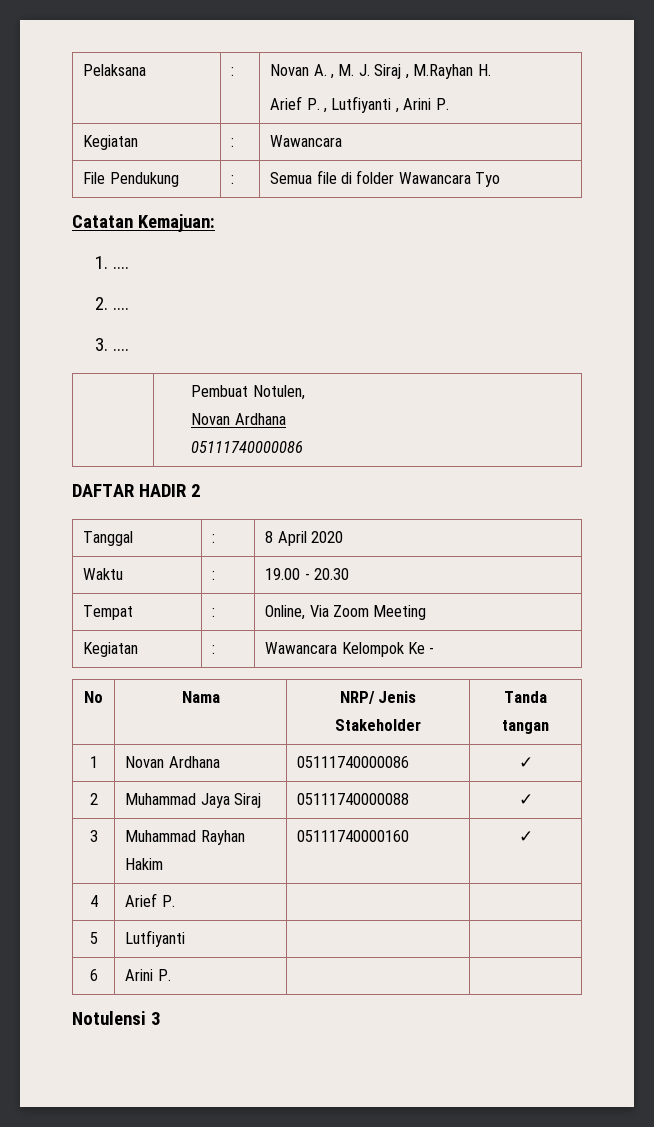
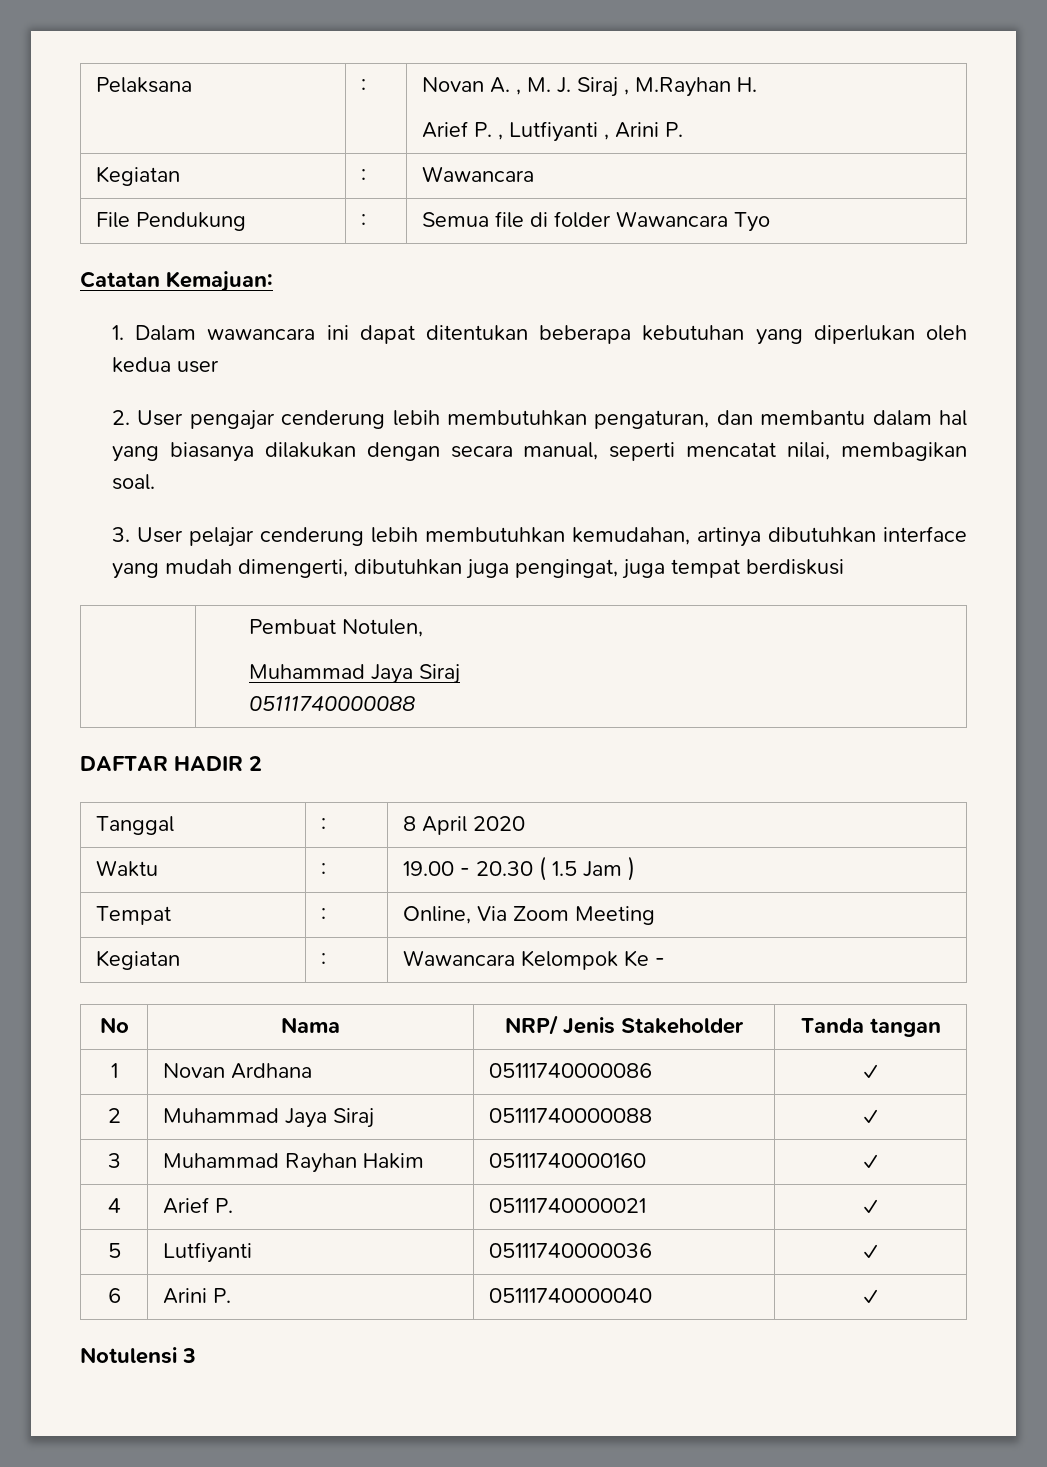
[112,266,129,269] [94,297,129,310] [94,338,129,351] [191,385,305,400] [191,413,286,425] [191,441,304,453] .... // 2. .... // 3. .... // | Pembuat Notulen, // Novan Ardhana // 05111740000086 -> [135,325,967,345] [112,357,220,373] [112,410,967,430] [112,442,968,462] [112,474,156,490] [112,526,968,547] [112,559,845,579] [249,619,424,637] [249,664,461,684] [249,696,416,711] Dalam wawancara ini dapat ditentukan beberapa kebutuhan yang diperlukan oleh kedua user // 2. User pengajar cenderung lebih membutuhkan pengaturan, dan membantu dalam hal yang biasanya dilakukan dengan secara manual, seperti mencatat nilai, membagikan soal. // 3. User pelajar cenderung lebih membutuhkan kemudahan, artinya dibutuhkan interface yang mudah dimengerti, dibutuhkan juga pengingat, juga tempat berdiskusi // | Pembuat Notulen, // Muhammad Jaya Siraj // 05111740000088
(349, 574) none -> [538,856,635,881] ( 1.5 Jam )
(175, 901) | -> [488,1198,646,1213] [864,1199,877,1214] 05111740000021 | ✓
(186, 938) | -> [488,1243,652,1258] [864,1244,877,1259] 05111740000036 | ✓
(171, 975) | -> [488,1288,652,1303] [864,1289,877,1304] 05111740000040 | ✓

